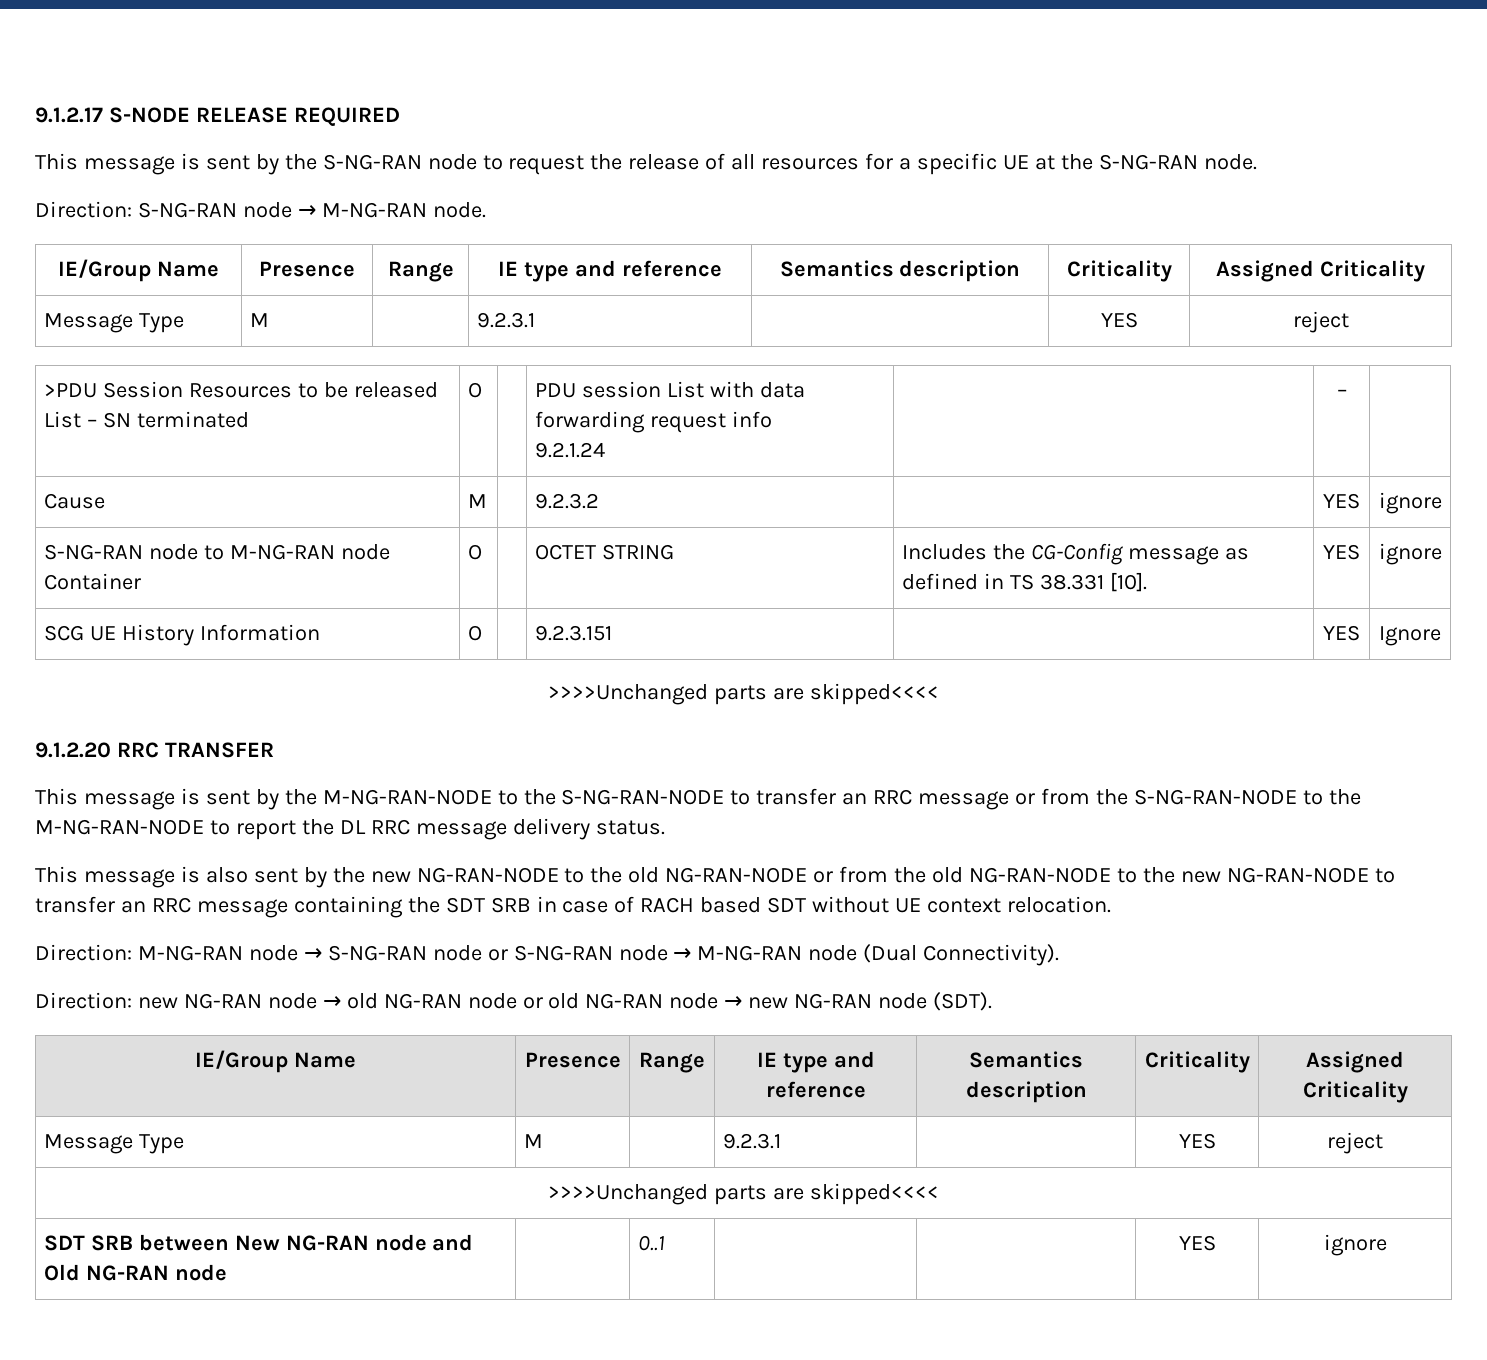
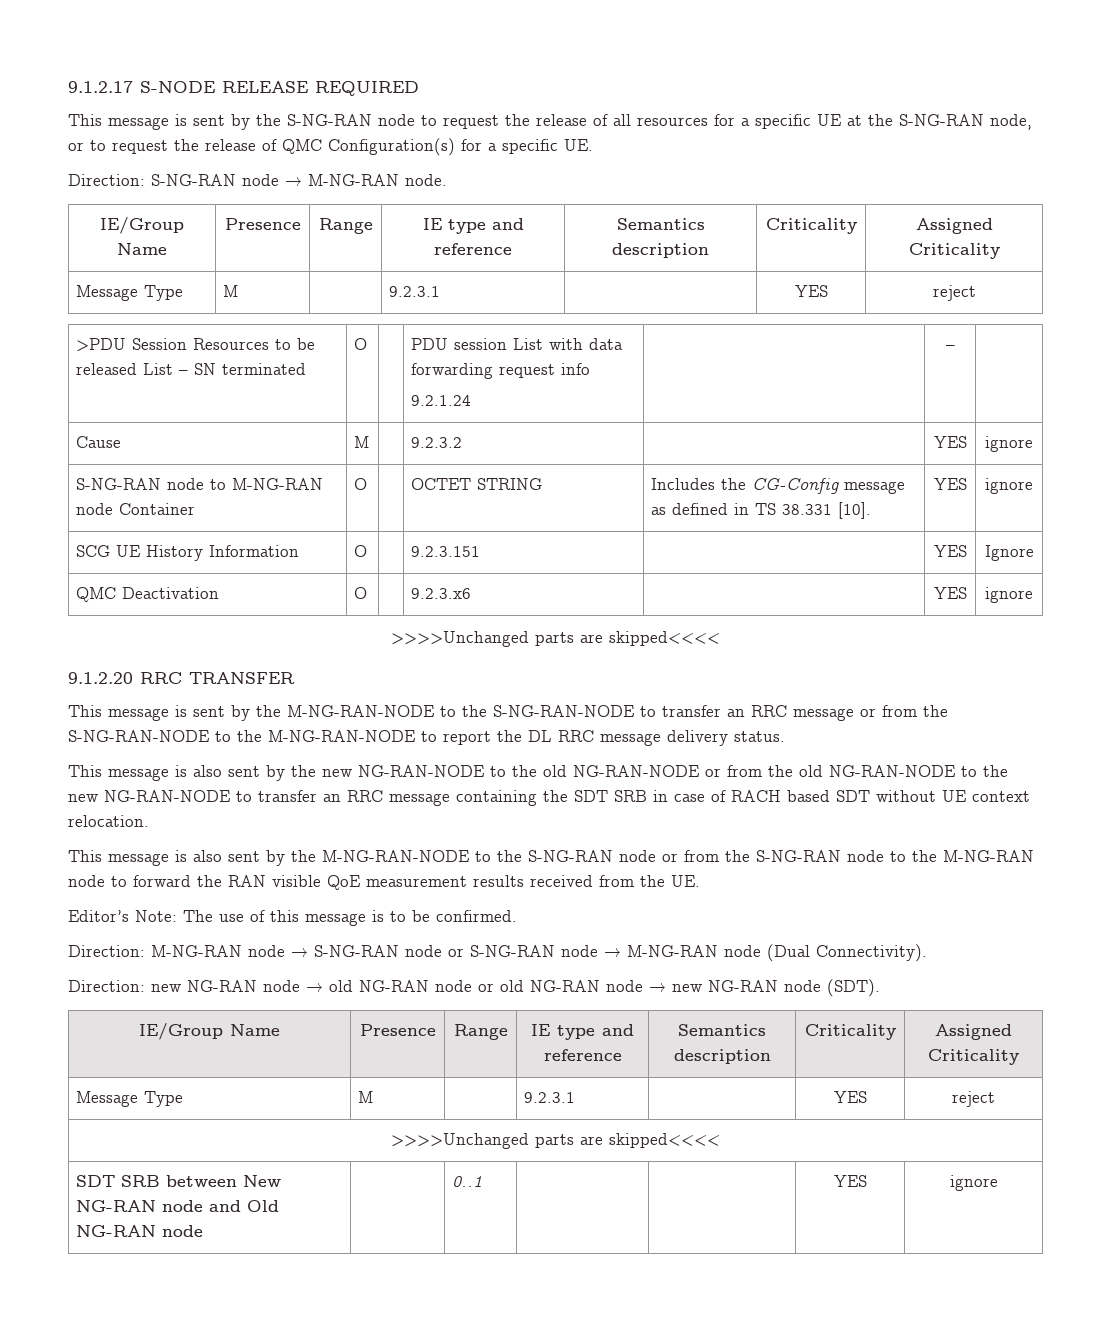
[1203,154,1257,170] node. -> [990,114,1032,130] [68,138,593,156] node, or to request the release of QMC Configuration(s) for a specific UE.
(1441, 636) none -> [76,587,220,602] [354,587,368,599] [411,588,472,599] [933,587,967,599] [985,587,1033,603] // QMC Deactivation | O | | 9.2.3.x6 | | YES | ignore
(1111, 904) none -> [68,850,1034,866] [68,875,700,890] [68,910,517,926] // This message is also sent by the M-NG-RAN-NODE to the S-NG-RAN node or from the S-NG-RAN node to the M-NG-RAN node to forward the RAN visible QoE measurement results received from the UE. // Editor’s Note: The use of this message is to be confirmed.

